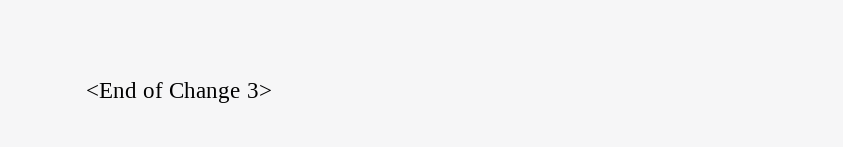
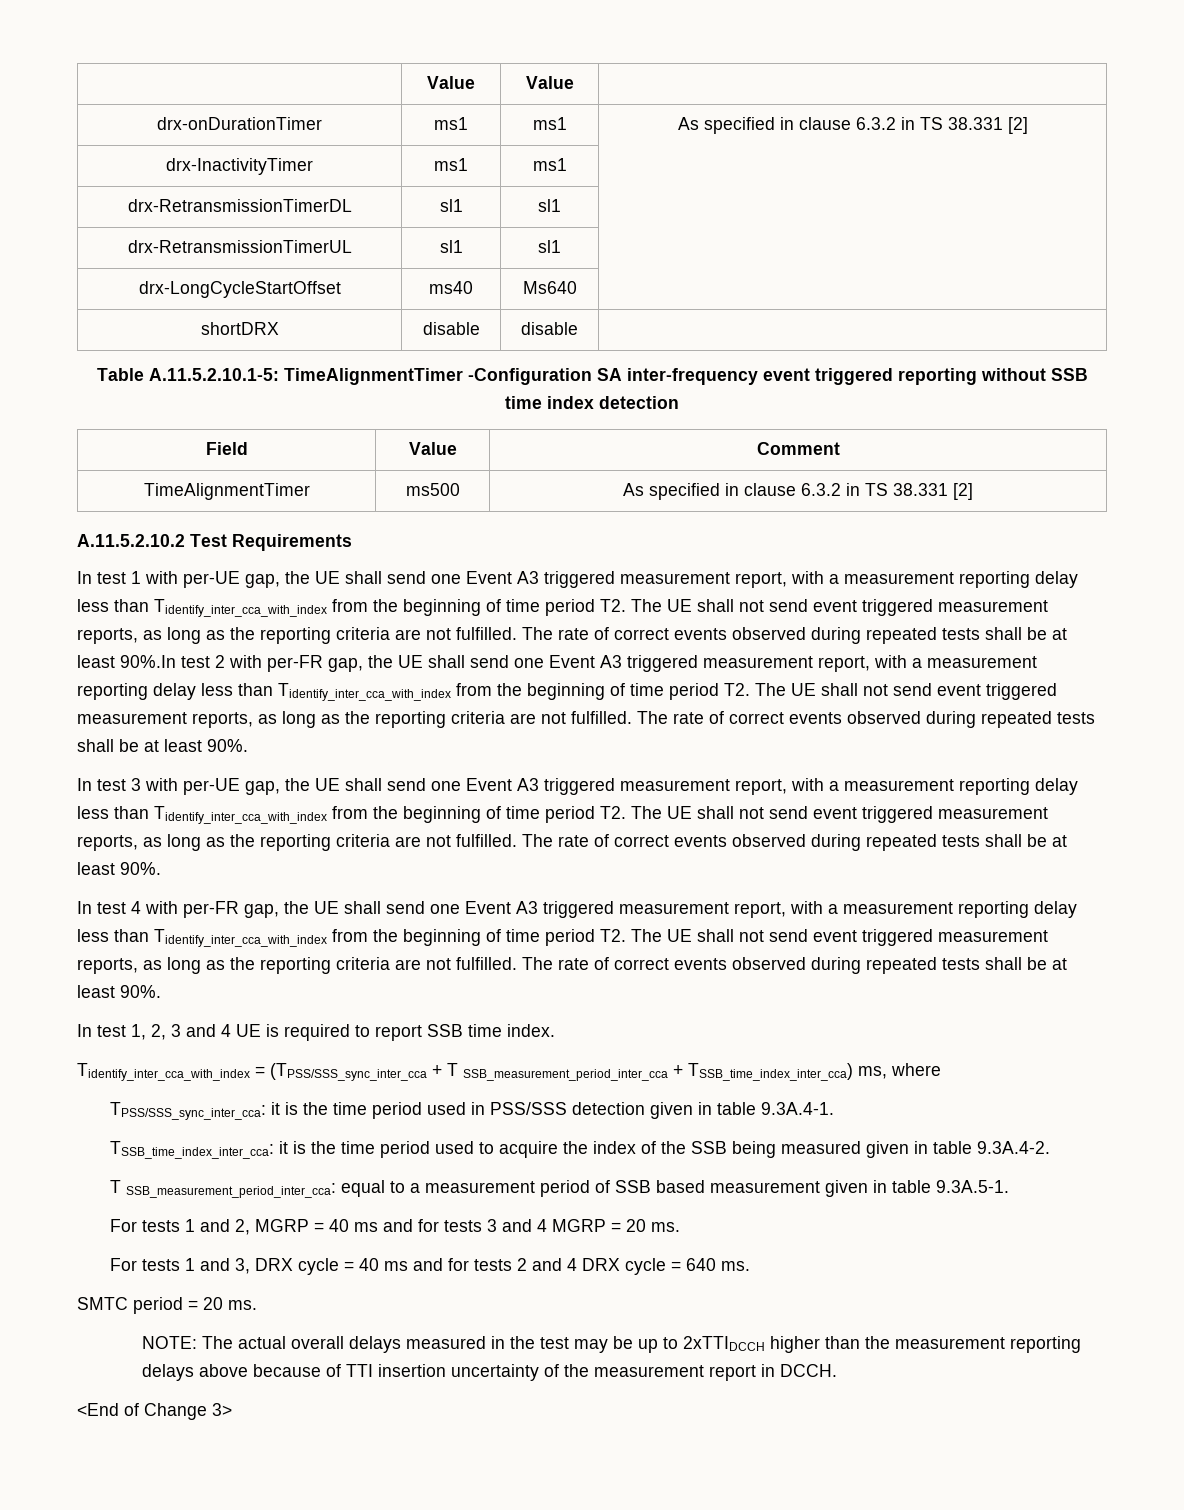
(86, 90) none -> [427,76,475,89] [525,76,574,89] [157,117,322,130] [434,117,468,130] [532,117,567,130] [677,117,1028,134] [166,158,313,175] [434,158,468,171] [532,158,567,171] [127,199,352,212] [439,199,463,212] [538,199,561,212] [127,240,352,253] [439,240,463,253] [538,240,561,253] [138,281,341,298] [429,281,473,294] [522,281,577,294] [200,322,279,335] [422,322,480,335] [521,322,578,335] [96,368,1088,385] [505,396,679,409] [205,442,248,455] [408,442,457,455] [756,442,840,455] [143,483,310,500] [405,483,460,496] [623,483,973,500] [77,534,352,551] [77,571,1078,588] [77,599,1048,617] [77,627,1067,644] [77,655,1037,672] [77,683,1057,701] [77,711,1095,728] [77,739,248,752] [77,778,1078,795] [77,806,1048,824] [77,834,1067,851] [77,862,161,875] [77,901,1077,918] [77,929,1048,947] [77,957,1067,974] [77,985,161,998] [77,1024,555,1041] [77,1063,941,1081] [109,1102,834,1120] [109,1141,1050,1159] [109,1180,1009,1198] [109,1219,680,1235] [109,1258,750,1275] [77,1297,257,1314] [142,1336,1082,1353] [142,1364,838,1381] | Value | Value | // drx-onDurationTimer | ms1 | ms1 | As specified in clause 6.3.2 in TS 38.331 [2] // drx-InactivityTimer | ms1 | ms1 | // drx-RetransmissionTimerDL | sl1 | sl1 | // drx-RetransmissionTimerUL | sl1 | sl1 | // drx-LongCycleStartOffset | ms40 | Ms640 | // shortDRX | disable | disable | // Table A.11.5.2.10.1-5: TimeAlignmentTimer -Configuration SA inter-frequency event triggered reporting without SSB time index detection // Field | Value | Comment // TimeAlignmentTimer | ms500 | As specified in clause 6.3.2 in TS 38.331 [2] // A.11.5.2.10.2 Test Requirements // In test 1 with per-UE gap, the UE shall send one Event A3 triggered measurement report, with a measurement reporting delay less than Tidentify_inter_cca_with_index from the beginning of time period T2. The UE shall not send event triggered measurement reports, as long as the reporting criteria are not fulfilled. The rate of correct events observed during repeated tests shall be at least 90%.In test 2 with per-FR gap, the UE shall send one Event A3 triggered measurement report, with a measurement reporting delay less than Tidentify_inter_cca_with_index from the beginning of time period T2. The UE shall not send event triggered measurement reports, as long as the reporting criteria are not fulfilled. The rate of correct events observed during repeated tests shall be at least 90%. // In test 3 with per-UE gap, the UE shall send one Event A3 triggered measurement report, with a measurement reporting delay less than Tidentify_inter_cca_with_index from the beginning of time period T2. The UE shall not send event triggered measurement reports, as long as the reporting criteria are not fulfilled. The rate of correct events observed during repeated tests shall be at least 90%. // In test 4 with per-FR gap, the UE shall send one Event A3 triggered measurement report, with a measurement reporting delay less than Tidentify_inter_cca_with_index from the beginning of time period T2. The UE shall not send event triggered measurement reports, as long as the reporting criteria are not fulfilled. The rate of correct events observed during repeated tests shall be at least 90%. // In test 1, 2, 3 and 4 UE is required to report SSB time index. // Tidentify_inter_cca_with_index = (TPSS/SSS_sync_inter_cca + T SSB_measurement_period_inter_cca + TSSB_time_index_inter_cca) ms, where // TPSS/SSS_sync_inter_cca: it is the time period used in PSS/SSS detection given in table 9.3A.4-1. // TSSB_time_index_inter_cca: it is the time period used to acquire the index of the SSB being measured given in table 9.3A.4-2. // T SSB_measurement_period_inter_cca: equal to a measurement period of SSB based measurement given in table 9.3A.5-1. // For tests 1 and 2, MGRP = 40 ms and for tests 3 and 4 MGRP = 20 ms. // For tests 1 and 3, DRX cycle = 40 ms and for tests 2 and 4 DRX cycle = 640 ms. // SMTC period = 20 ms. // NOTE: The actual overall delays measured in the test may be up to 2xTTIDCCH higher than the measurement reporting delays above because of TTI insertion uncertainty of the measurement report in DCCH. //

